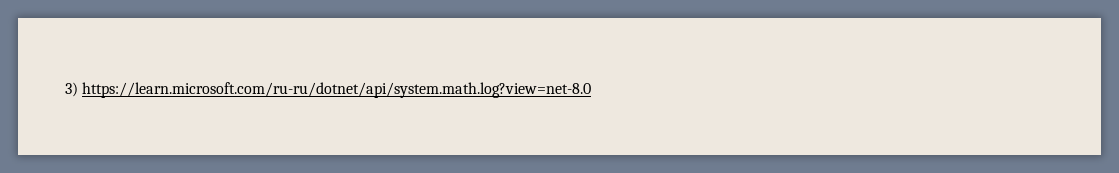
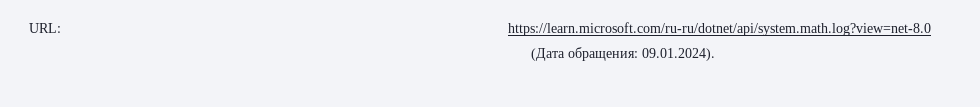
[65,82,78,97] 3) -> [29,23,61,33] URL:
(592, 90) none -> [531,47,716,61] // (Дата обращения: 09.01.2024).

